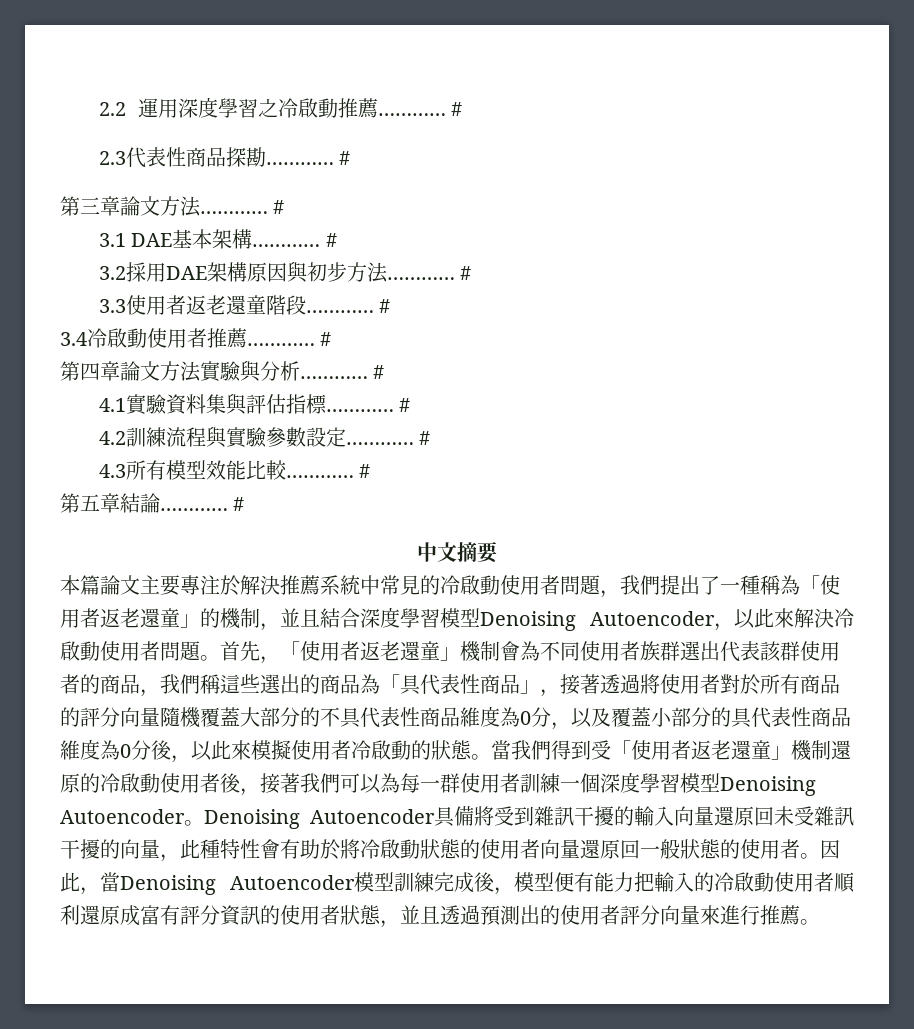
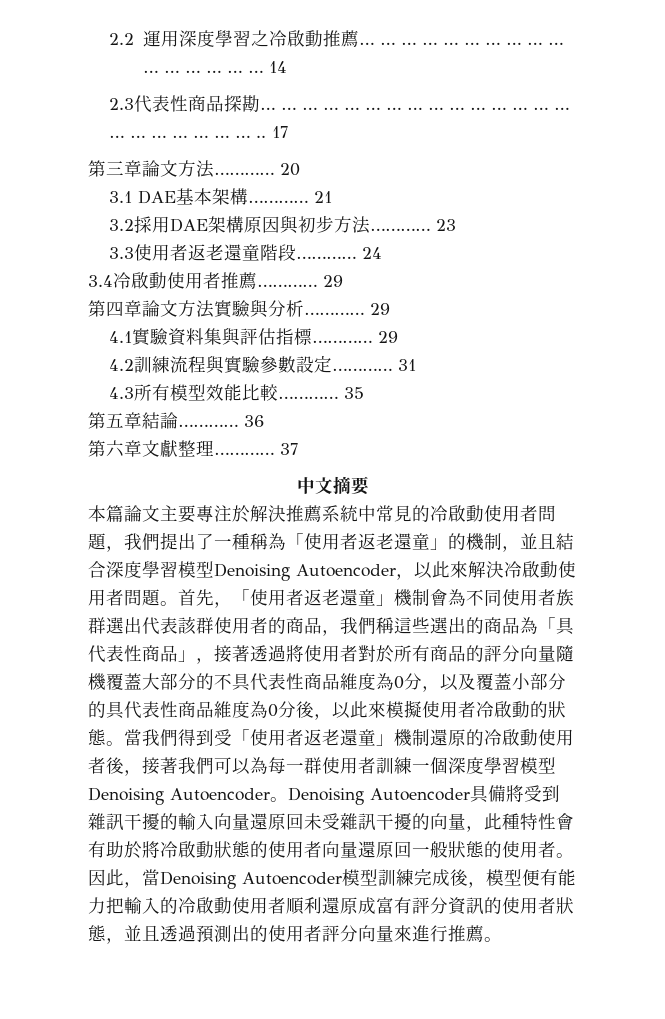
[377,102,462,116] ………… # -> [359,42,564,45] [143,61,288,73] … … … … … … … … … … … … … … … … 14
[265,151,351,165] ………… # -> [260,107,570,110] [109,126,289,138] … … … … … … … … … … … … … … … … … … … … … … .. 17
[273,200,285,214] # -> [280,163,300,176] 20
[325,233,337,247] # -> [314,191,333,203] 21
[460,266,472,280] # -> [436,219,457,231] 23
[379,299,391,313] # -> [362,247,383,259] 24
[320,332,332,346] # -> [323,275,343,287] 29
[373,365,385,379] # -> [370,303,390,315] 29
[399,398,411,412] # -> [378,331,399,343] 29
[419,431,431,445] # -> [398,359,417,371] 31
[359,464,371,478] # -> [344,387,365,399] 35
[233,497,245,511] # -> [244,415,264,427] [88,439,298,457] 36 // 第六章文獻整理………… 37

